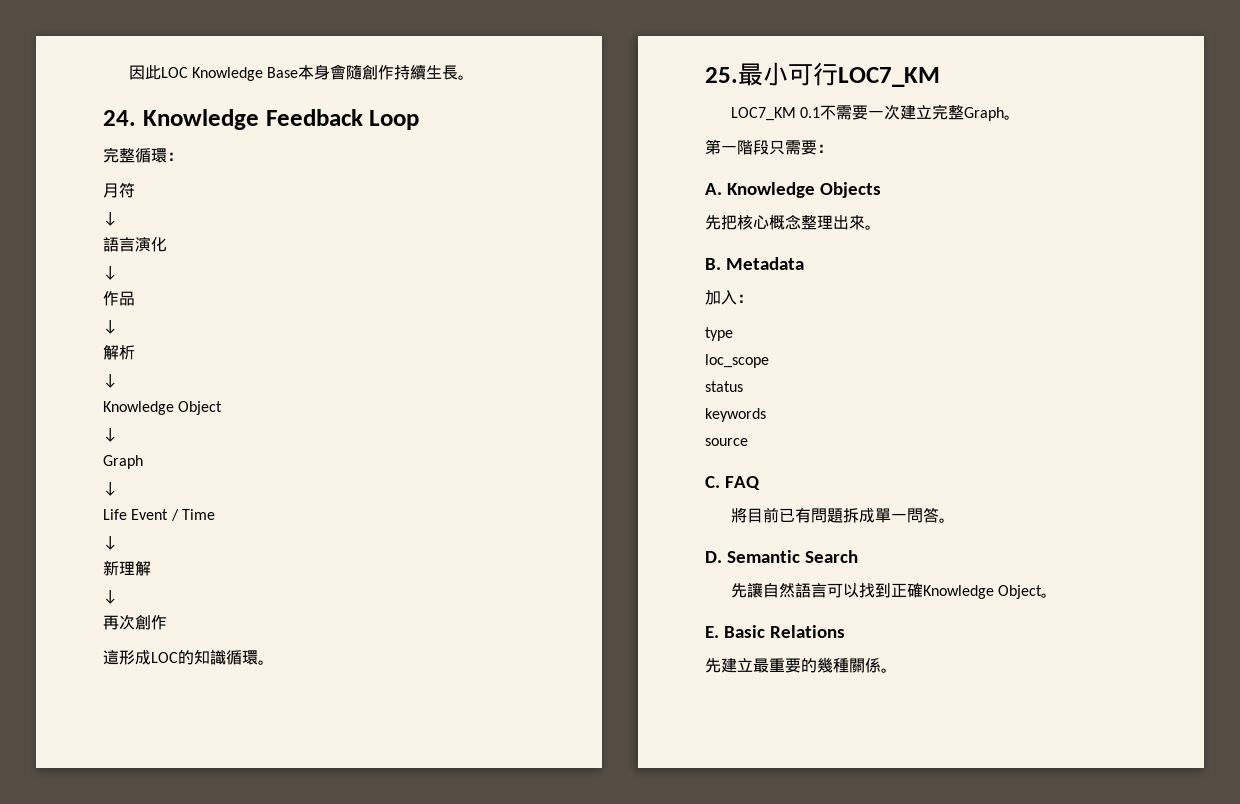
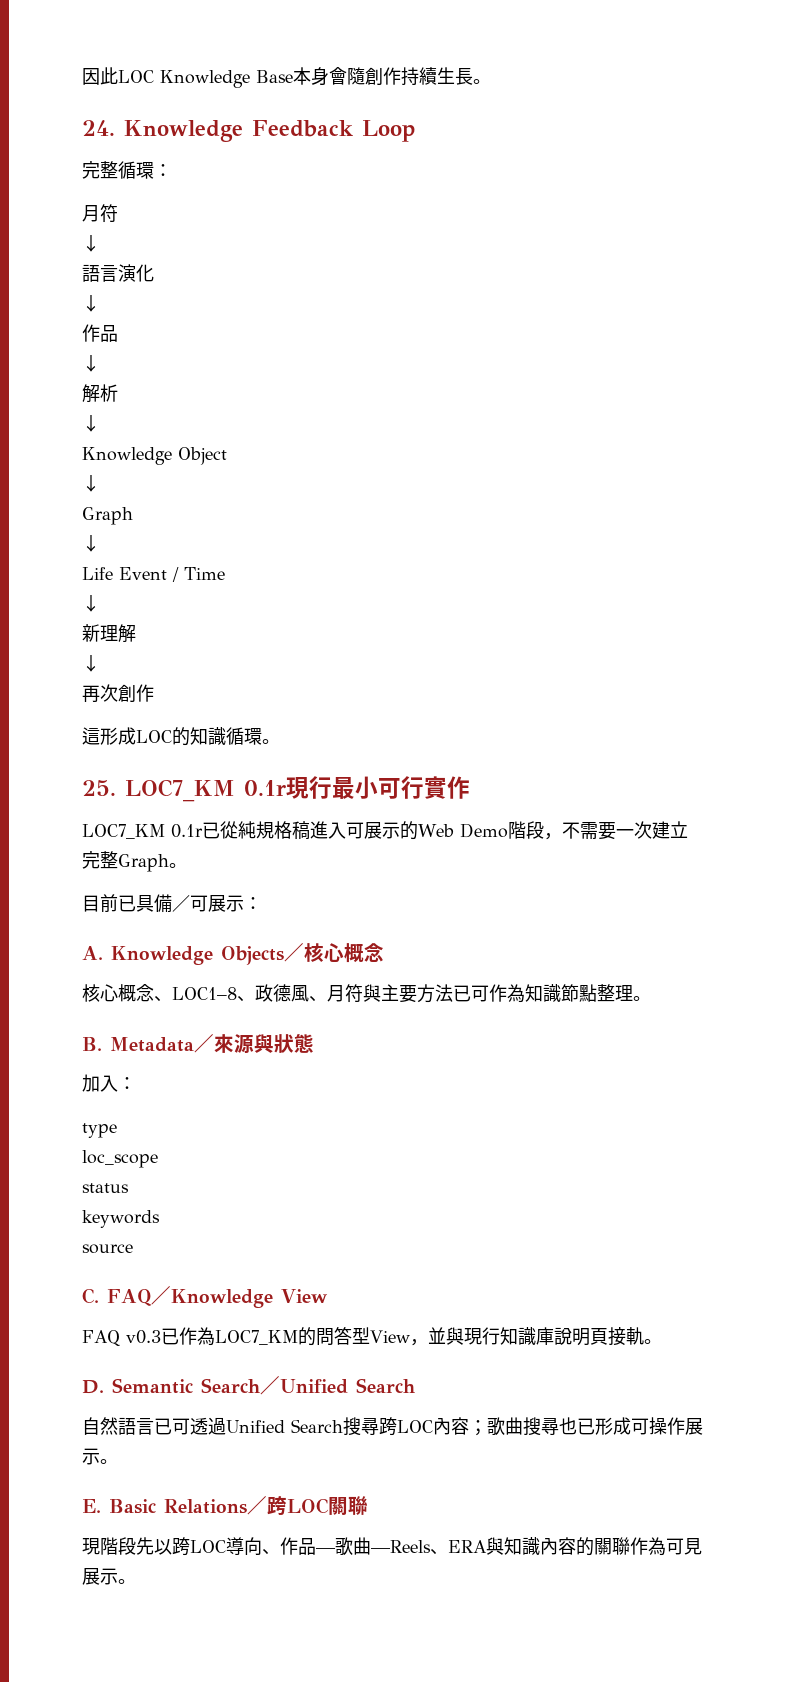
(738, 75) none -> [125,776,332,802] LOC7_KM 0.1r現行
[838,67,940,87] [730,107,821,121] LOC7_KM // LOC7_KM 0.1 -> [424,776,470,799] [82,821,562,840] 實作 // LOC7_KM 0.1r已從純規格稿進入可展示的Web Demo階段，
[705,139,817,155] 第一階段只需要 -> [82,894,244,913] 目前已具備／可展示
[705,214,865,230] // 先把核心概念整理出來 -> [284,943,384,963] [82,984,633,1003] ／核心概念 // 核心概念、LOC1–8、政德風、月符與主要方法已可作為知識節點整理
(804, 263) none -> [194,1033,314,1054] ／來源與狀態
[730,507,955,523] [705,550,858,563] [730,582,1058,599] [705,625,845,638] [705,657,881,673] // 將目前已有問題拆成單一問答。 // D. Semantic Search // 先讓自然語言可以找到正確Knowledge Object。 // E. Basic Relations // 先建立最重要的幾種關係 -> [150,1286,328,1308] [82,1327,662,1347] [82,1376,415,1395] [82,1417,703,1436] [82,1448,118,1465] [82,1496,368,1515] [82,1537,702,1556] [82,1568,118,1585] ／Knowledge View // FAQ v0.3已作為LOC7_KM的問答型View，並與現行知識庫說明頁接軌。 // D. Semantic Search／Unified Search // 自然語言已可透過Unified Search搜尋跨LOC內容；歌曲搜尋也已形成可操作展示。 // E. Basic Relations／跨LOC關聯 // 現階段先以跨LOC導向、作品—歌曲—Reels、ERA與知識內容的關聯作為可見展示

